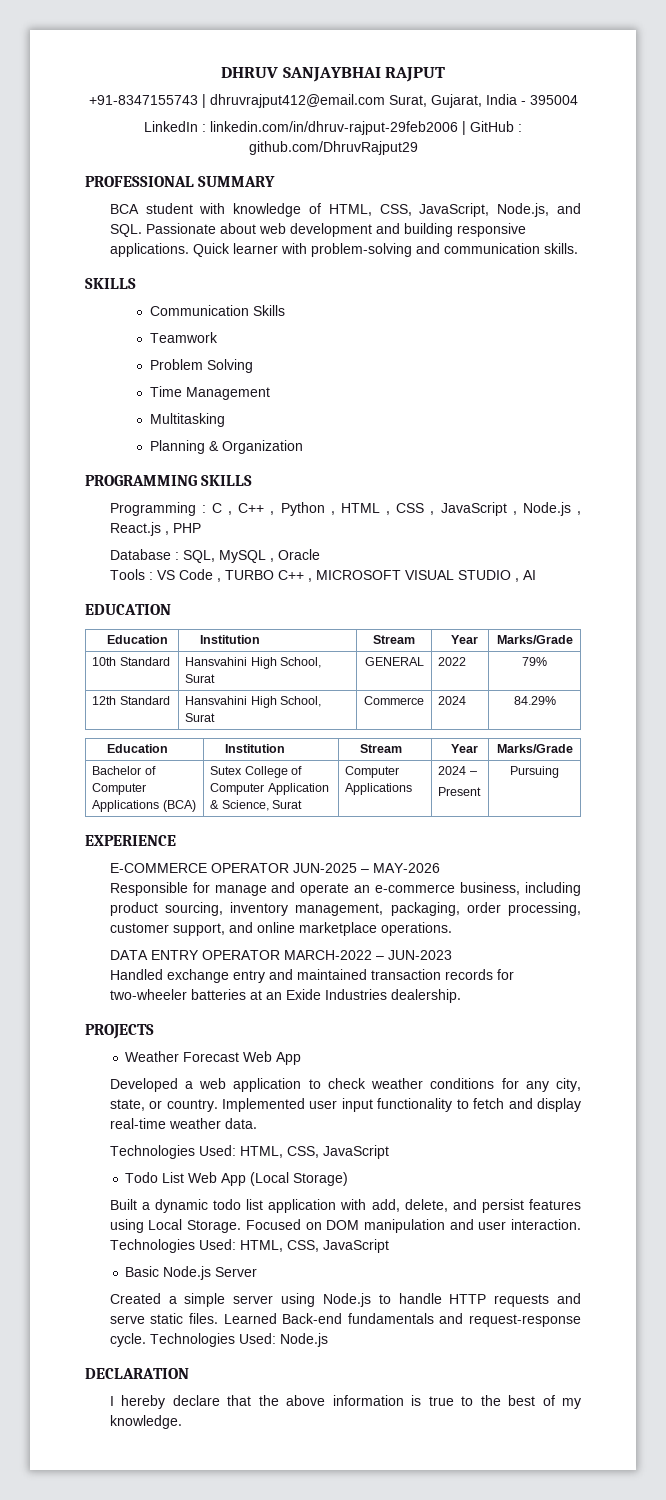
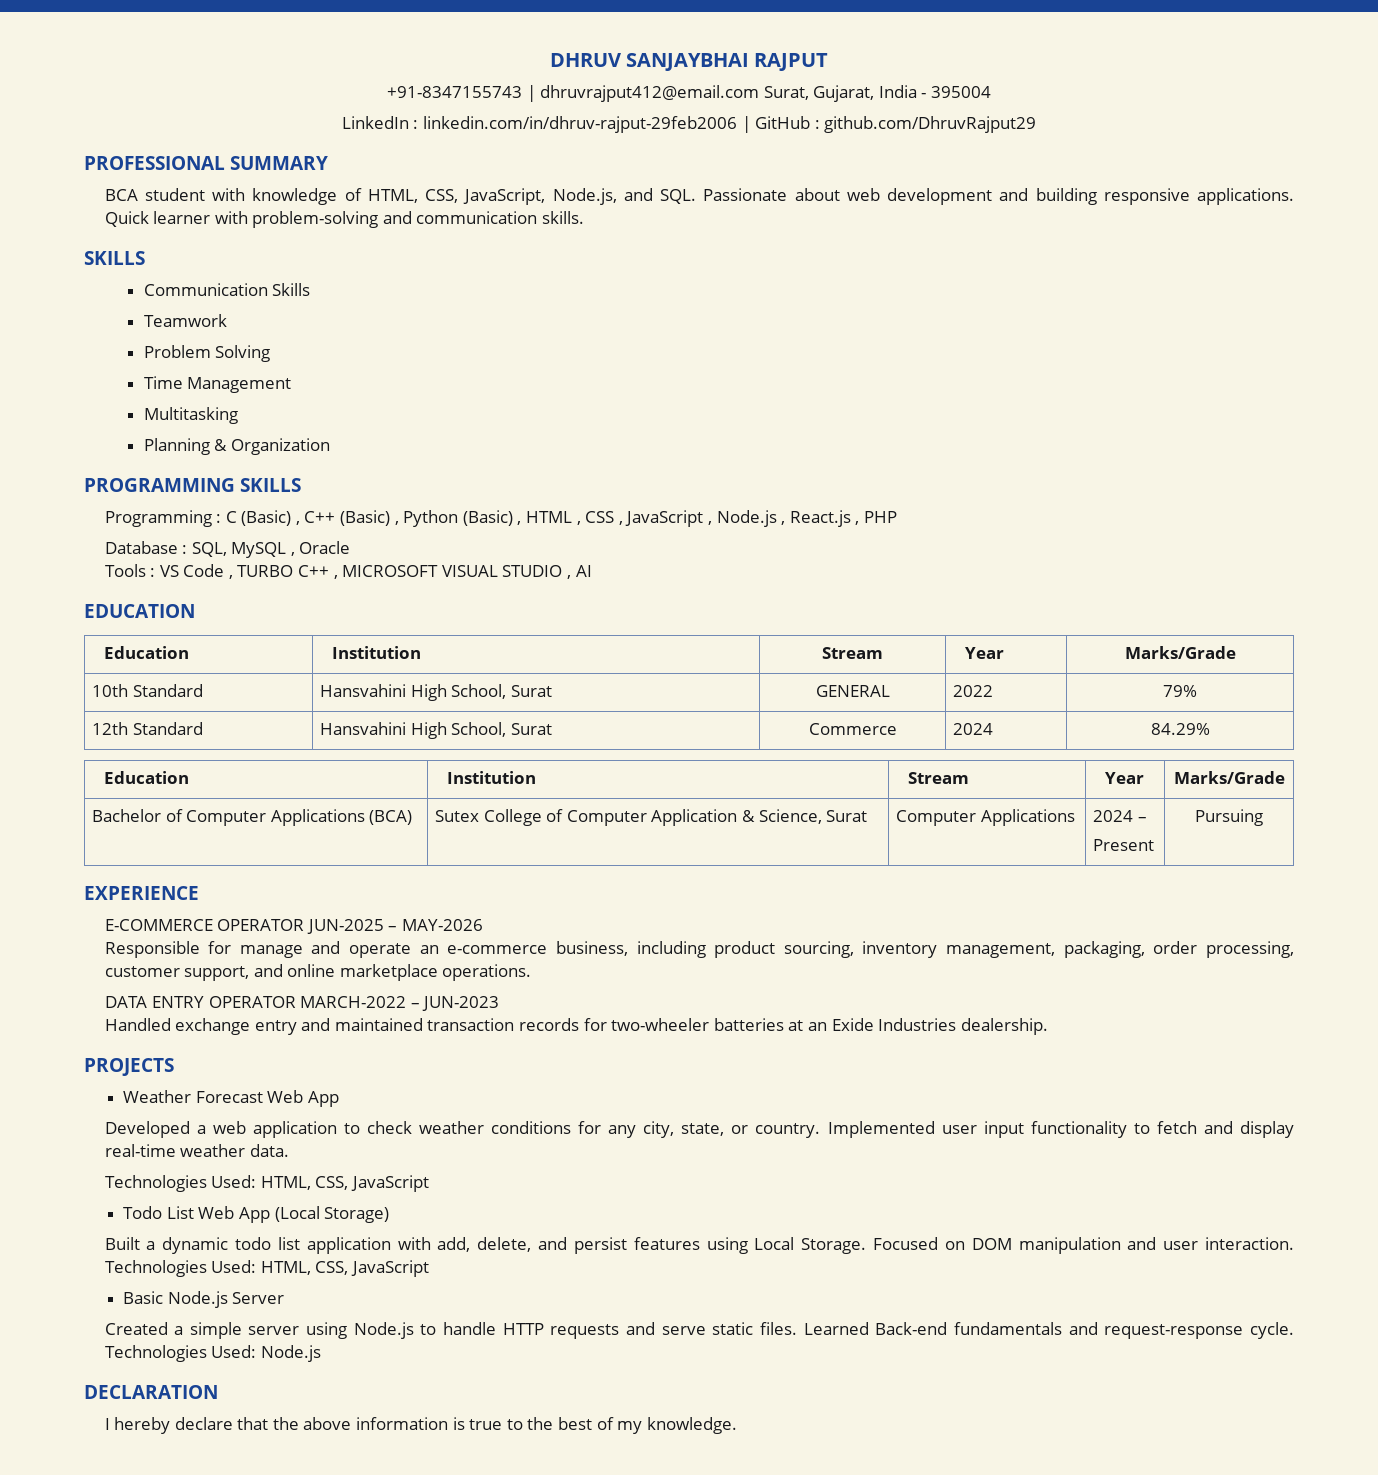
(223, 508) none -> [241,510,292,526] (Basic)
(265, 508) none -> [340,510,391,526] (Basic)
(325, 509) none -> [462,510,513,526] (Basic)

